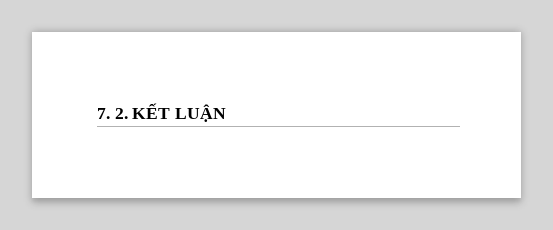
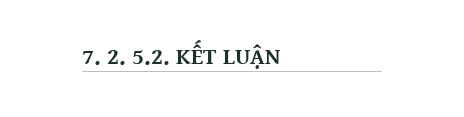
(128, 113) none -> [132,50,171,65] 5.2.

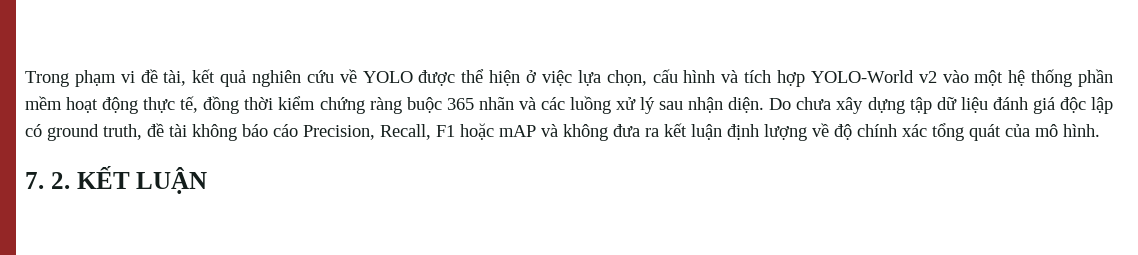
(82, 58) none -> [25,69,1113,87] [25,96,1114,114] [25,123,1100,141] Trong phạm vi đề tài, kết quả nghiên cứu về YOLO được thể hiện ở việc lựa chọn, cấu hình và tích hợp YOLO-World v2 vào một hệ thống phần mềm hoạt động thực tế, đồng thời kiểm chứng ràng buộc 365 nhãn và các luồng xử lý sau nhận diện. Do chưa xây dựng tập dữ liệu đánh giá độc lập có ground truth, đề tài không báo cáo Precision, Recall, F1 hoặc mAP và không đưa ra kết luận định lượng về độ chính xác tổng quát của mô hình. //
[132,50,171,65] 5.2. -> (70, 180) none

